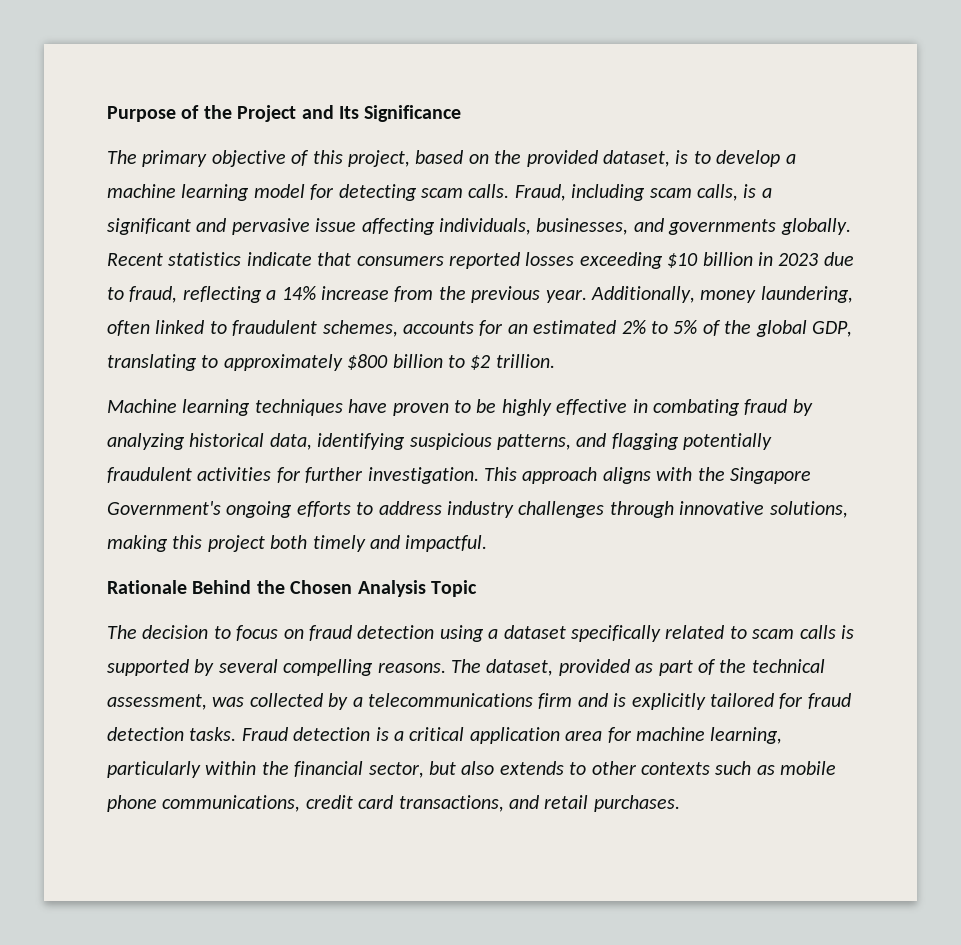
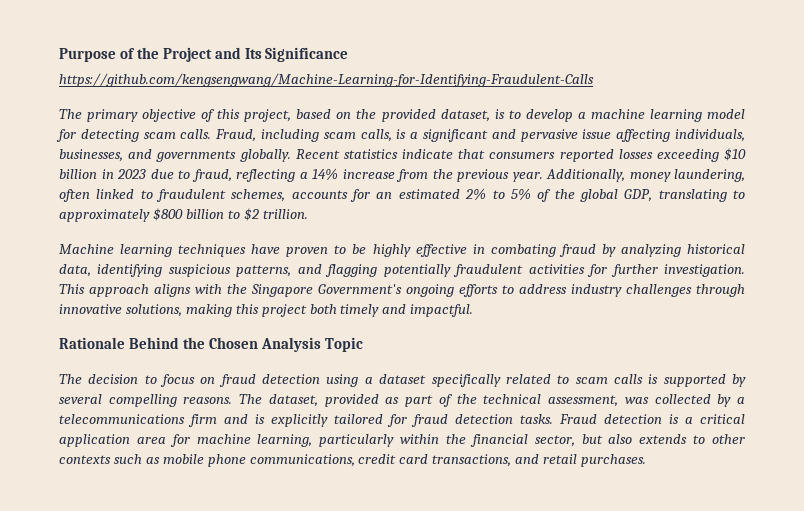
(462, 113) none -> [59,73,594,87] // https://github.com/kengsengwang/Machine-Learning-for-Identifying-Fraudulent-Calls

